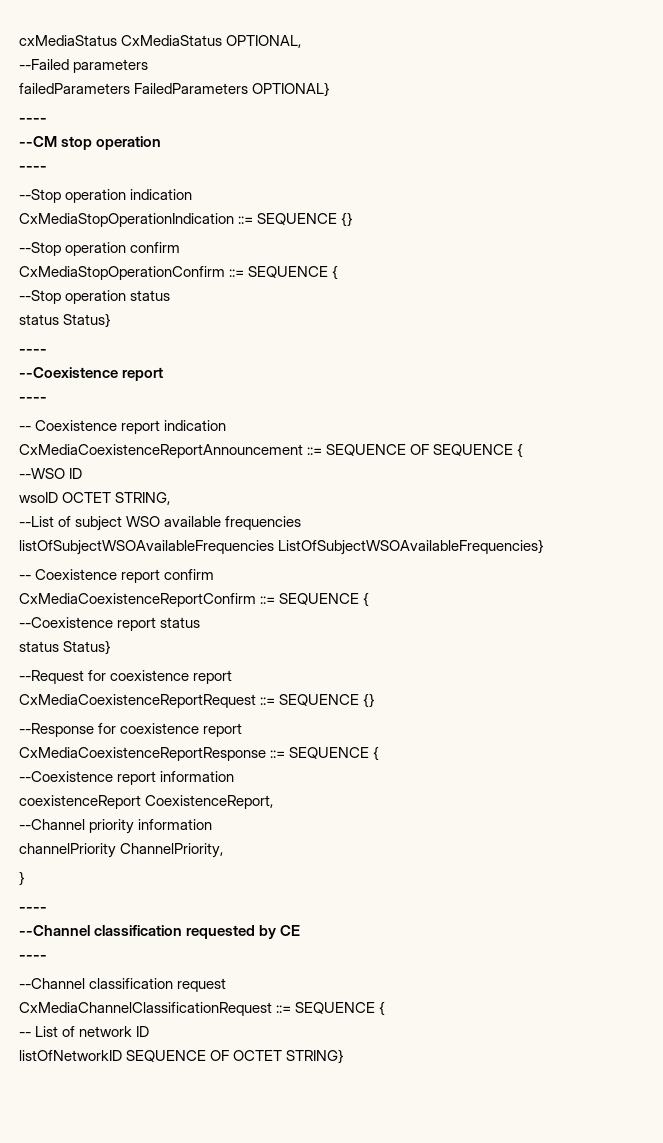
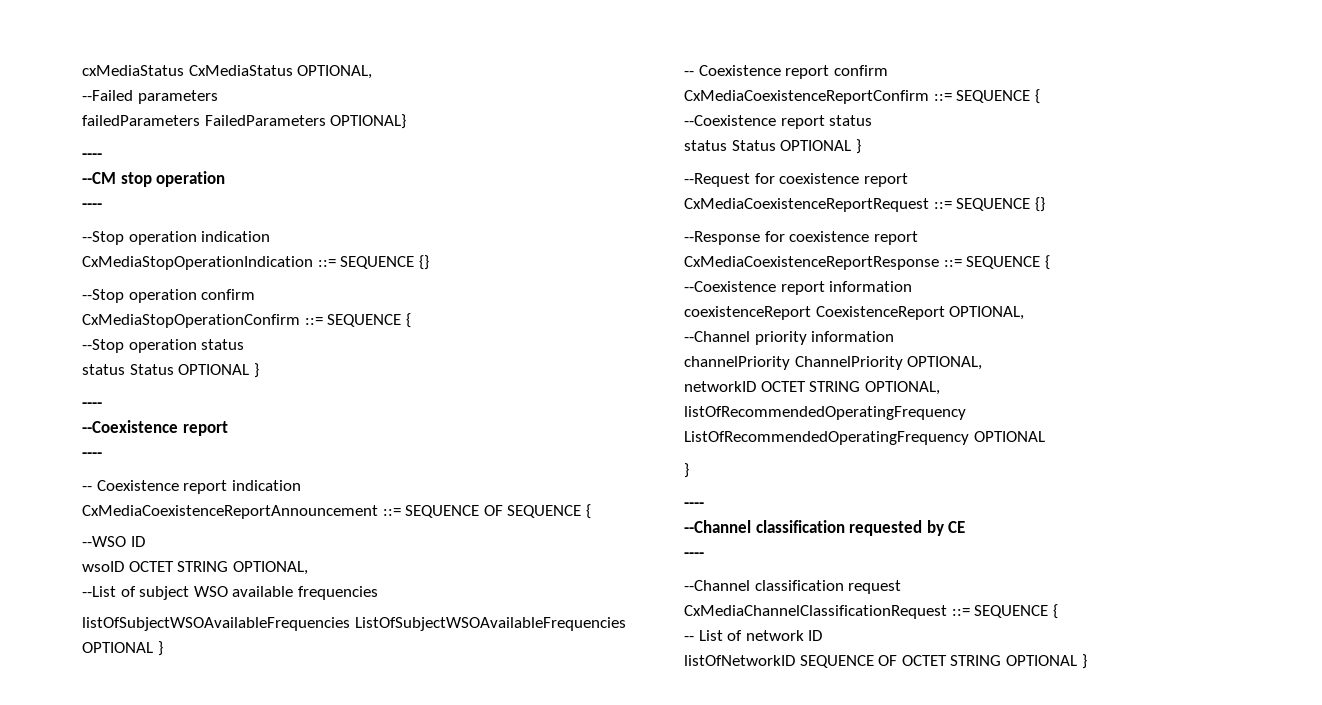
[63,313,112,328] Status} -> [129,363,259,378] Status OPTIONAL }
[115,492,171,505] STRING, -> [177,561,308,575] STRING OPTIONAL,
[278,539,545,555] ListOfSubjectWSOAvailableFrequencies} -> [354,617,626,631] [82,641,163,656] ListOfSubjectWSOAvailableFrequencies OPTIONAL }
[63,640,112,655] Status} -> [731,139,861,154] Status OPTIONAL }
[145,795,274,809] CoexistenceReport, -> [815,306,1025,320] CoexistenceReport OPTIONAL,
[120,843,224,858] ChannelPriority, -> [794,356,983,370] [684,381,940,395] [684,406,966,420] [684,431,1045,445] ChannelPriority OPTIONAL, // networkID OCTET STRING OPTIONAL, // listOfRecommendedOperatingFrequency ListOfRecommendedOperatingFrequency OPTIONAL
[286,1049,345,1064] STRING} -> [950,654,1087,669] STRING OPTIONAL }

